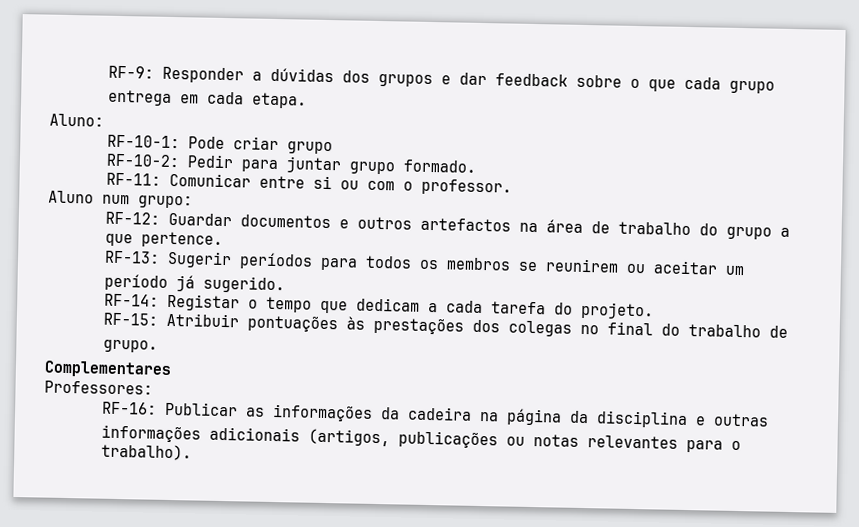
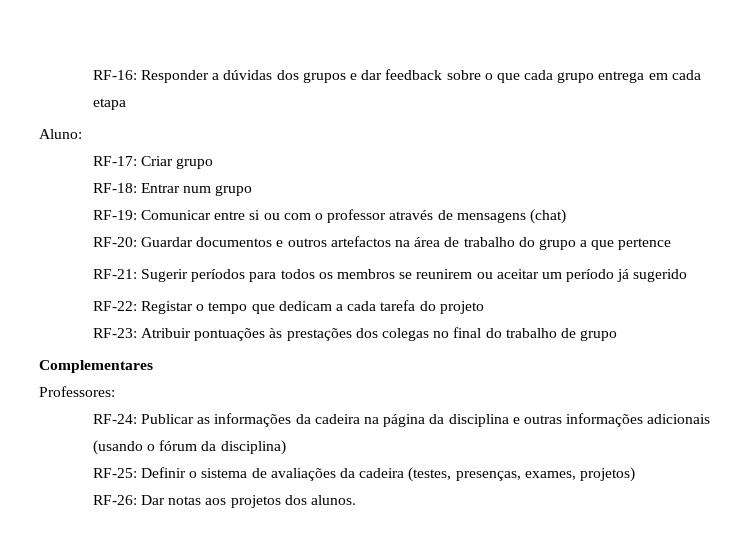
[107,65,154,79] RF-9: -> [92,70,137,80] RF-16:
(775, 87) // -> (595, 77) none
[250,92,307,109] etapa. -> [92,98,126,110] etapa
[106,134,333,155] [105,153,476,175] [105,172,161,186] RF-10-1: Pode criar grupo // RF-10-2: Pedir para juntar grupo formado. // RF-11: -> [92,156,214,169] [92,183,253,196] [92,210,137,220] RF-17: Criar grupo // RF-18: Entrar num grupo // RF-19:
[420,178,512,196] [48,190,193,209] [104,211,160,225] professor. // Aluno num grupo: // RF-12: -> [327,209,566,224] [92,237,137,247] professor através de mensagens (chat) // RF-20:
[140,231,223,248] [103,250,160,264] pertence. // RF-13: -> [618,238,672,250] [92,269,137,279] pertence // RF-21:
(745, 270) // -> (562, 275) none
[202,275,285,294] [103,293,159,307] sugerido. // RF-14: -> [633,269,688,282] [92,301,137,311] sugerido // RF-22:
[579,301,654,320] [102,312,158,326] projeto. // RF-15: -> [439,301,484,314] [92,328,137,338] projeto // RF-23:
[102,339,158,353] // grupo. -> [580,330,618,341] grupo
[101,401,157,415] RF-16: -> [92,414,137,424] RF-24:
(769, 420) // -> (562, 419) none
[307,428,741,453] [100,443,192,461] (artigos, publicações ou notas relevantes para o trabalho). -> [92,440,286,455] [92,467,635,482] [92,495,356,508] (usando o fórum da disciplina) // RF-25: Definir o sistema de avaliações da cadeira (testes, presenças, exames, projetos) // RF-26: Dar notas aos projetos dos alunos.

